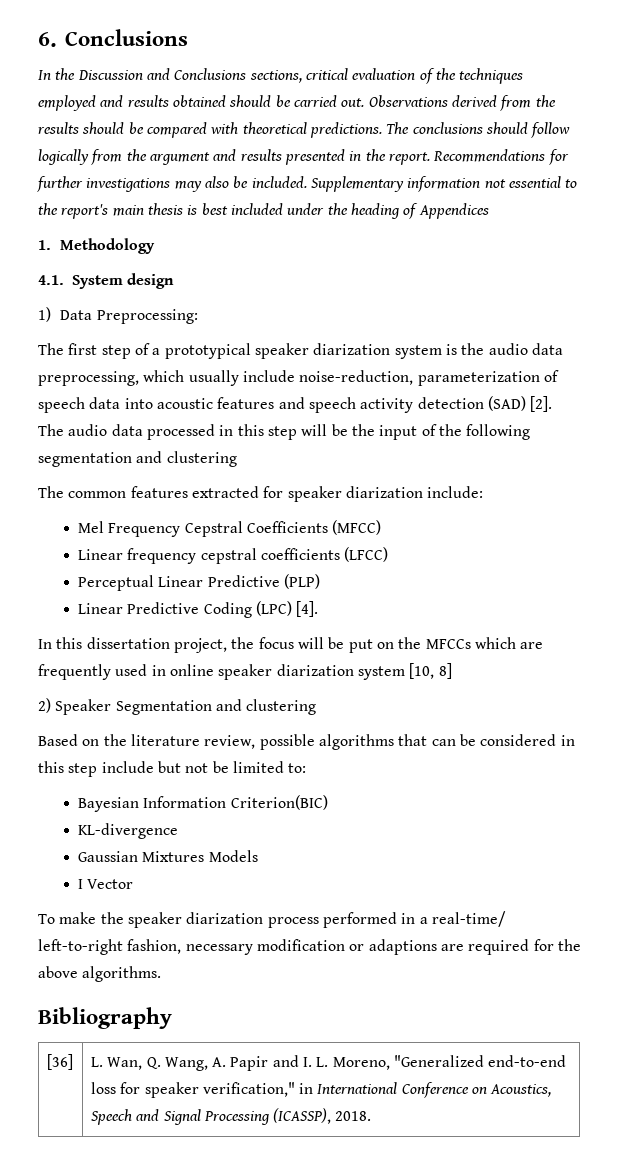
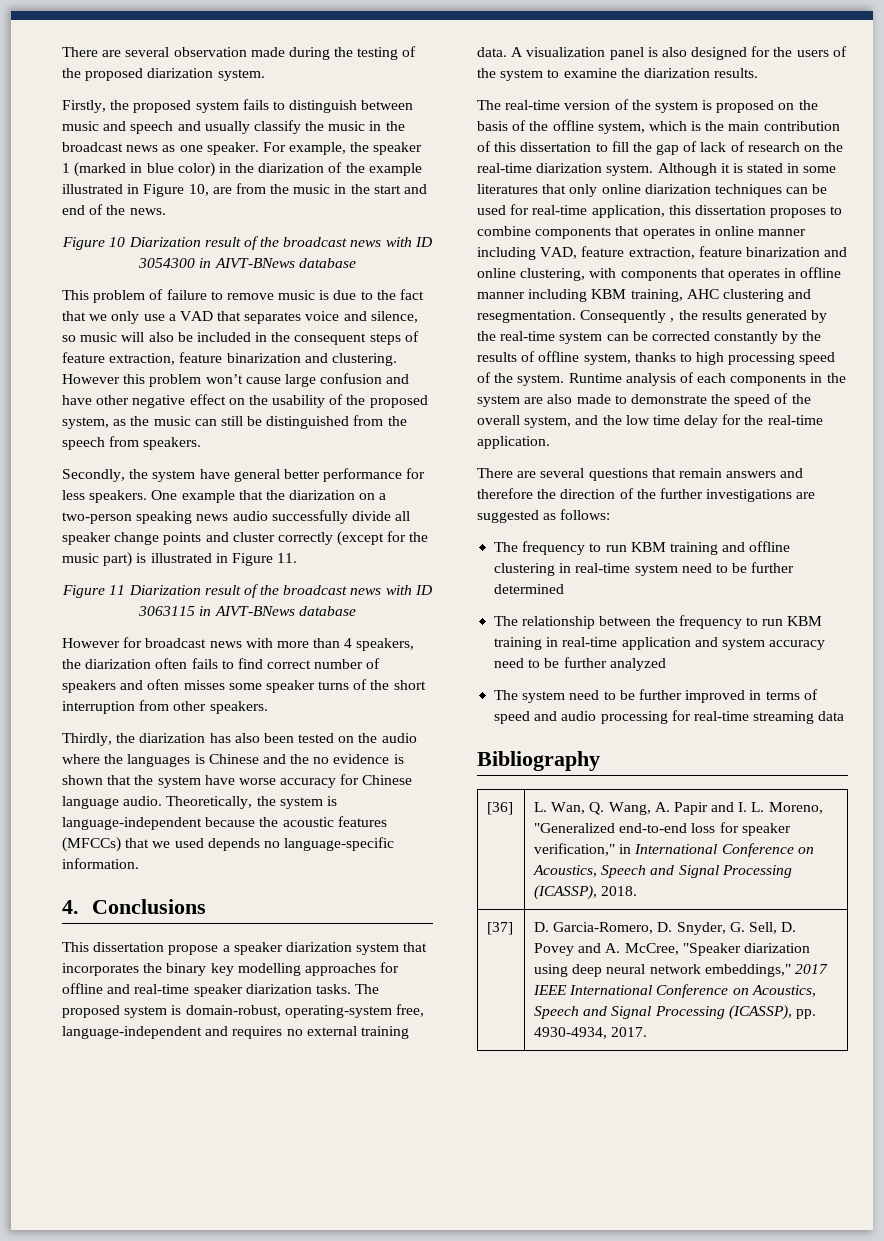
[38,29,188,47] [38,68,524,84] [38,95,556,111] [38,122,571,138] [38,149,569,165] [37,176,578,192] [38,203,489,219] [38,238,156,254] [38,273,175,289] [38,307,198,324] [38,343,563,359] [38,370,559,386] [38,396,553,413] [38,424,531,440] [38,451,237,467] [38,486,484,502] [78,520,382,537] [78,547,389,564] [78,574,321,591] [78,601,319,618] [38,637,544,653] [38,663,452,680] [38,698,317,715] [38,734,575,750] [38,761,307,777] [78,795,328,812] [78,823,179,839] [78,850,258,862] [78,879,134,889] [38,911,506,928] [38,939,581,955] [38,966,162,982] 6. Conclusions // In the Discussion and Conclusions sections, critical evaluation of the techniques employed and results obtained should be carried out. Observations derived from the results should be compared with theoretical predictions. The conclusions should follow logically from the argument and results presented in the report. Recommendations for further investigations may also be included. Supplementary information not essential to the report's main thesis is best included under the heading of Appendices // 1. Methodology // 4.1. System design // 1) Data Preprocessing: // The first step of a prototypical speaker diarization system is the audio data preprocessing, which usually include noise-reduction, parameterization of speech data into acoustic features and speech activity detection (SAD) [2]. The audio data processed in this step will be the input of the following segmentation and clustering // The common features extracted for speaker diarization include: // Mel Frequency Cepstral Coefficients (MFCC) // Linear frequency cepstral coefficients (LFCC) // Perceptual Linear Predictive (PLP) // Linear Predictive Coding (LPC) [4]. // In this dissertation project, the focus will be put on the MFCCs which are frequently used in online speaker diarization system [10, 8] // 2) Speaker Segmentation and clustering // Based on the literature review, possible algorithms that can be considered in this step include but not be limited to: // Bayesian Information Criterion(BIC) // KL-divergence // Gaussian Mixtures Models // I Vector // To make the speaker diarization process performed in a real-time/ left-to-right fashion, necessary modification or adaptions are required for the above algorithms. -> [62,46,417,60] [62,68,265,81] [62,99,414,113] [62,120,405,134] [62,142,423,155] [62,162,422,177] [62,183,428,197] [62,204,166,215] [62,236,432,250] [138,258,356,268] [62,289,425,303] [62,311,418,324] [62,331,419,345] [62,352,397,366] [62,373,410,387] [62,394,428,408] [62,415,407,429] [62,436,202,450] [62,468,426,482] [62,490,387,503] [62,510,411,524] [62,531,429,546] [62,552,298,567] [62,584,432,598] [138,606,356,616] [62,637,415,651] [62,658,381,669] [62,679,426,693] [62,700,268,714] [62,733,417,746] [62,754,404,767] [62,774,413,788] [62,796,337,809] [62,816,387,830] [62,837,395,852] [62,858,139,869] [62,899,206,914] [62,942,428,955] [62,962,400,976] [62,983,380,997] [62,1004,424,1018] [62,1026,409,1039] [477,46,847,60] [477,68,759,81] [477,99,818,113] [477,120,840,134] [477,141,844,155] [477,163,837,176] [477,184,828,197] [477,204,843,218] [477,226,807,239] [477,246,848,260] [477,267,842,281] [477,289,812,302] [477,310,828,323] [477,331,822,344] [477,351,836,365] [477,372,846,386] [477,393,811,407] [477,414,823,428] [477,436,550,449] [477,468,804,481] [477,488,816,502] [477,509,611,523] [494,541,791,555] [494,562,795,576] [494,584,565,594] [494,615,823,629] [494,637,826,650] [494,657,666,671] [494,689,818,703] [494,710,845,724] There are several observation made during the testing of the proposed diarization system. // Firstly, the proposed system fails to distinguish between music and speech and usually classify the music in the broadcast news as one speaker. For example, the speaker 1 (marked in blue color) in the diarization of the example illustrated in Figure 10, are from the music in the start and end of the news. // Figure 10 Diarization result of the broadcast news with ID 3054300 in AIVT-BNews database // This problem of failure to remove music is due to the fact that we only use a VAD that separates voice and silence, so music will also be included in the consequent steps of feature extraction, feature binarization and clustering. However this problem won’t cause large confusion and have other negative effect on the usability of the proposed system, as the music can still be distinguished from the speech from speakers. // Secondly, the system have general better performance for less speakers. One example that the diarization on a two-person speaking news audio successfully divide all speaker change points and cluster correctly (except for the music part) is illustrated in Figure 11. // Figure 11 Diarization result of the broadcast news with ID 3063115 in AIVT-BNews database // However for broadcast news with more than 4 speakers, the diarization often fails to find correct number of speakers and often misses some speaker turns of the short interruption from other speakers. // Thirdly, the diarization has also been tested on the audio where the languages is Chinese and the no evidence is shown that the system have worse accuracy for Chinese language audio. Theoretically, the system is language-independent because the acoustic features (MFCCs) that we used depends no language-specific information. // 4. Conclusions // This dissertation propose a speaker diarization system that incorporates the binary key modelling approaches for offline and real-time speaker diarization tasks. The proposed system is domain-robust, operating-system free, language-independent and requires no external training data. A visualization panel is also designed for the users of the system to examine the diarization results. // The real-time version of the system is proposed on the basis of the offline system, which is the main contribution of this dissertation to fill the gap of lack of research on the real-time diarization system. Although it is stated in some literatures that only online diarization techniques can be used for real-time application, this dissertation proposes to combine components that operates in online manner including VAD, feature extraction, feature binarization and online clustering, with components that operates in offline manner including KBM training, AHC clustering and resegmentation. Consequently , the results generated by the real-time system can be corrected constantly by the results of offline system, thanks to high processing speed of the system. Runtime analysis of each components in the system are also made to demonstrate the speed of the overall system, and the low time delay for the real-time application. // There are several questions that remain answers and therefore the direction of the further investigations are suggested as follows: // The frequency to run KBM training and offline clustering in real-time system need to be further determined // The relationship between the frequency to run KBM training in real-time application and system accuracy need to be further analyzed // The system need to be further improved in terms of speed and audio processing for real-time streaming data
(372, 1116) none -> [487,922,514,935] [534,922,797,935] [534,943,810,956] [534,964,828,977] [533,984,816,998] [534,1005,816,1020] [534,1027,648,1039] // [37] | D. Garcia-Romero, D. Snyder, G. Sell, D. Povey and A. McCree, "Speaker diarization using deep neural network embeddings," 2017 IEEE International Conference on Acoustics, Speech and Signal Processing (ICASSP), pp. 4930-4934, 2017.

